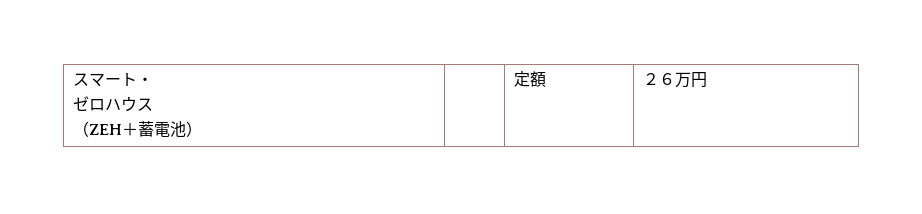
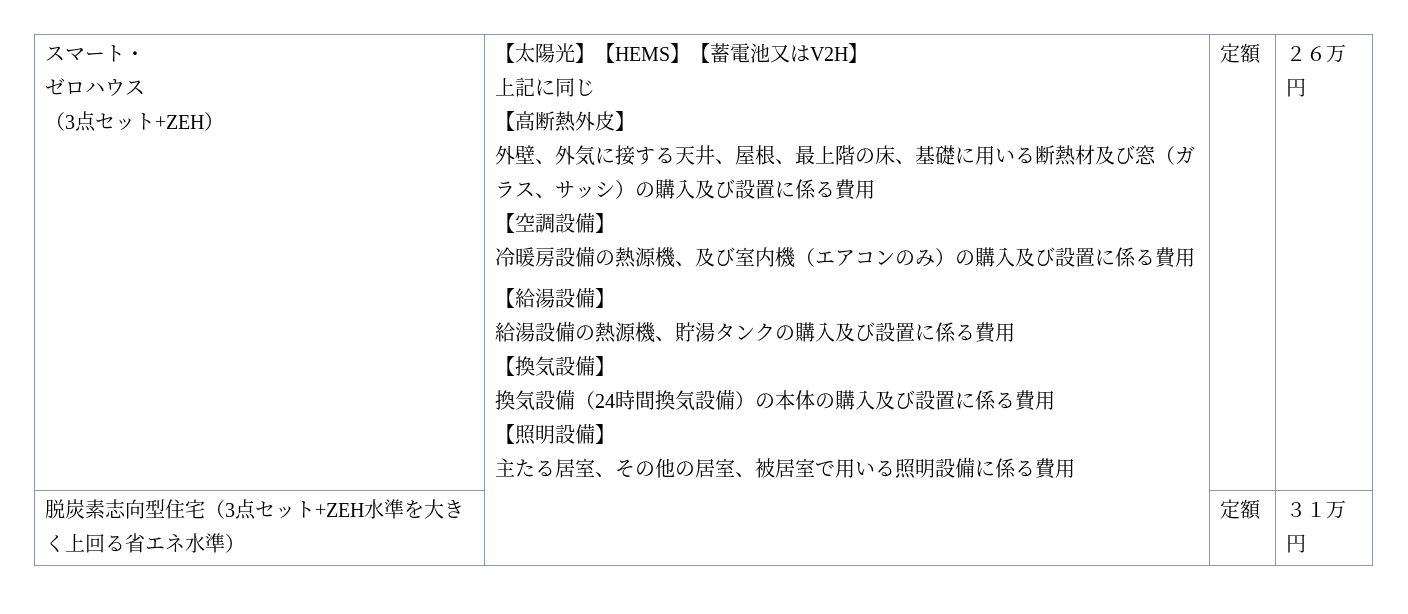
[88,121,202,137] [513,71,546,87] [642,73,675,85] ZEH＋蓄電池） | | 定額 | ２６ -> [65,111,225,132] [495,43,869,63] [495,77,596,97] [495,111,636,132] [495,145,1196,166] [495,179,876,200] [495,213,616,233] [495,247,1196,268] [495,288,616,308] [495,322,1016,343] [495,356,616,377] [495,390,1056,411] [495,424,616,445] [495,458,1076,479] [1220,43,1262,64] [1286,44,1347,63] [1286,78,1307,97] [45,499,465,520] [45,533,246,553] [1220,499,1262,520] [1286,502,1327,517] 3点セット+ZEH） | 【太陽光】【HEMS】【蓄電池又はV2H】 // 上記に同じ // 【高断熱外皮】 // 外壁、外気に接する天井、屋根、最上階の床、基礎に用いる断熱材及び窓（ガラス、サッシ）の購入及び設置に係る費用 // 【空調設備】 // 冷暖房設備の熱源機、及び室内機（エアコンのみ）の購入及び設置に係る費用 // 【給湯設備】 // 給湯設備の熱源機、貯湯タンクの購入及び設置に係る費用 // 【換気設備】 // 換気設備（24時間換気設備）の本体の購入及び設置に係る費用 // 【照明設備】 // 主たる居室、その他の居室、被居室で用いる照明設備に係る費用 | 定額 | ２６万円 // 脱炭素志向型住宅（3点セット+ZEH水準を大きく上回る省エネ水準） | | 定額 | ３１

